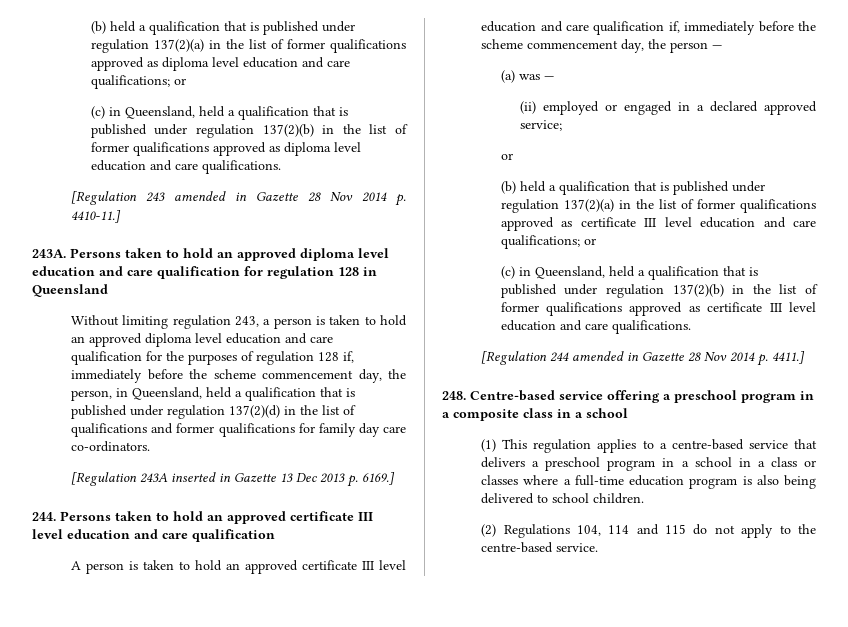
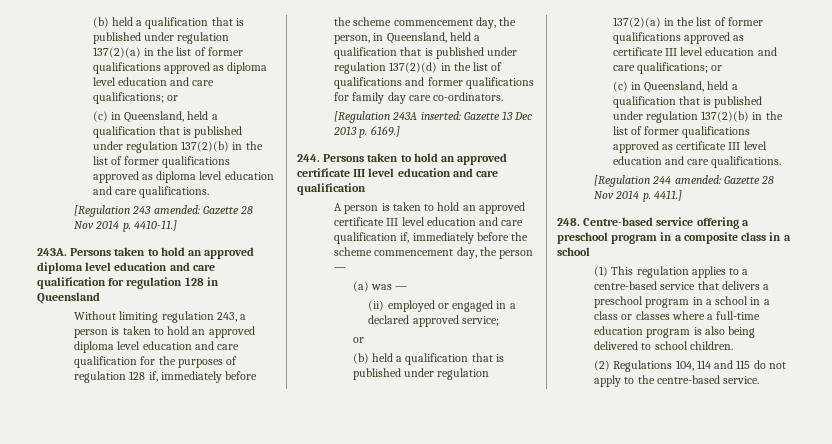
[174,191,248,201] amended in -> [153,205,200,214] amended:
[171,472,232,482] inserted in -> [420,111,461,120] inserted:
[572,351,640,361] amended in -> [674,175,721,184] amended:

